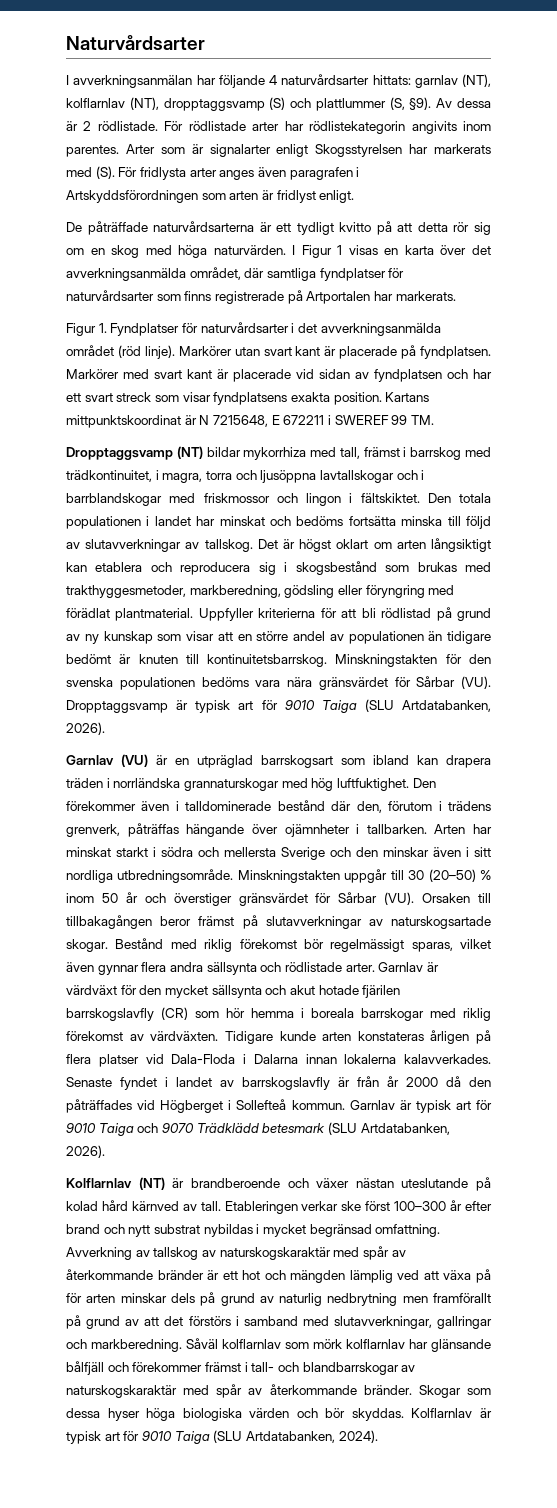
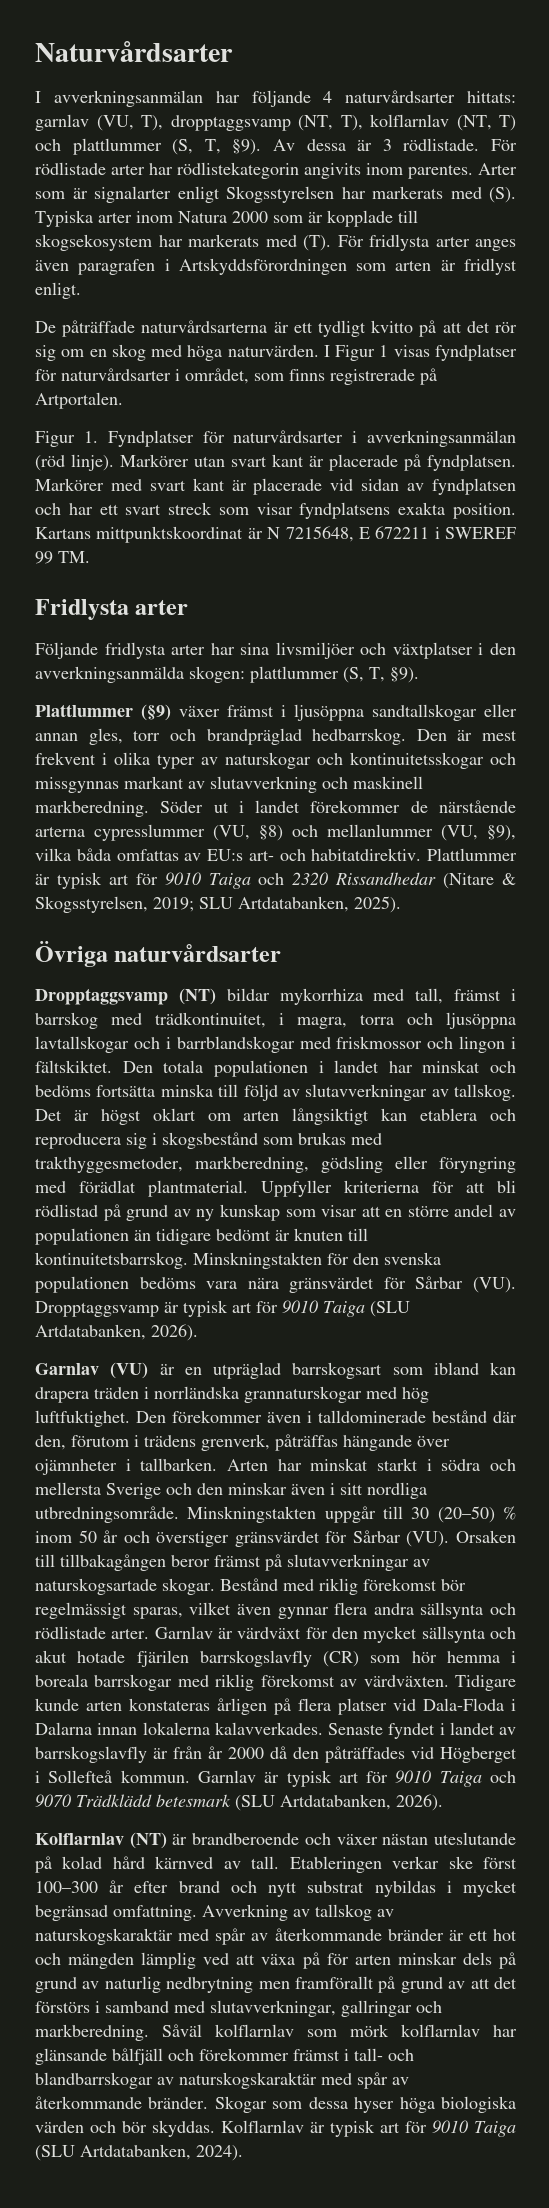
[462,74,491,87] [66,97,286,111] (NT), kolflarnlav (NT), dropptaggsvamp (S) -> [96,114,516,131] (VU, T), dropptaggsvamp (NT, T), kolflarnlav (NT, T)
(405, 103) none -> [204,139,221,154] T,
[83,121,92,131] 2 -> [382,139,392,151] 3
(115, 172) none -> [35,210,418,227] [35,234,331,251] Typiska arter inom Natura 2000 som är kopplade till skogsekosystem har markerats med (T).
[417,222,448,232] detta -> [466,321,490,333] det
[384,245,492,255] [66,267,316,281] en karta över det avverkningsanmälda området, där samtliga -> (430, 351) none
(154, 295) none -> [175,368,249,384] i området,
[306,291,456,304] Artportalen har markerats. -> [35,392,123,409] Artportalen.
[297,323,441,336] [66,345,114,356] det avverkningsanmälda området -> [367,430,516,447] avverkningsanmälan
(434, 420) none -> [35,599,189,620] [35,642,516,659] [35,666,419,683] [35,704,517,721] [35,728,517,745] [35,752,516,769] [35,776,423,793] [35,800,516,817] [35,824,516,841] [35,848,517,861] [35,872,516,889] [35,896,401,913] [35,940,282,967] // Fridlysta arter // Följande fridlysta arter har sina livsmiljöer och växtplatser i den avverkningsanmälda skogen: plattlummer (S, T, §9). // Plattlummer (§9) växer främst i ljusöppna sandtallskogar eller annan gles, torr och brandpräglad hedbarrskog. Den är mest frekvent i olika typer av naturskogar och kontinuitetsskogar och missgynnas markant av slutavverkning och maskinell markberedning. Söder ut i landet förekommer de närstående arterna cypresslummer (VU, §8) och mellanlummer (VU, §9), vilka båda omfattas av EU:s art- och habitatdirektiv. Plattlummer är typisk art för 9010 Taiga och 2320 Rissandhedar (Nitare & Skogsstyrelsen, 2019; SLU Artdatabanken, 2025). // Övriga naturvårdsarter

